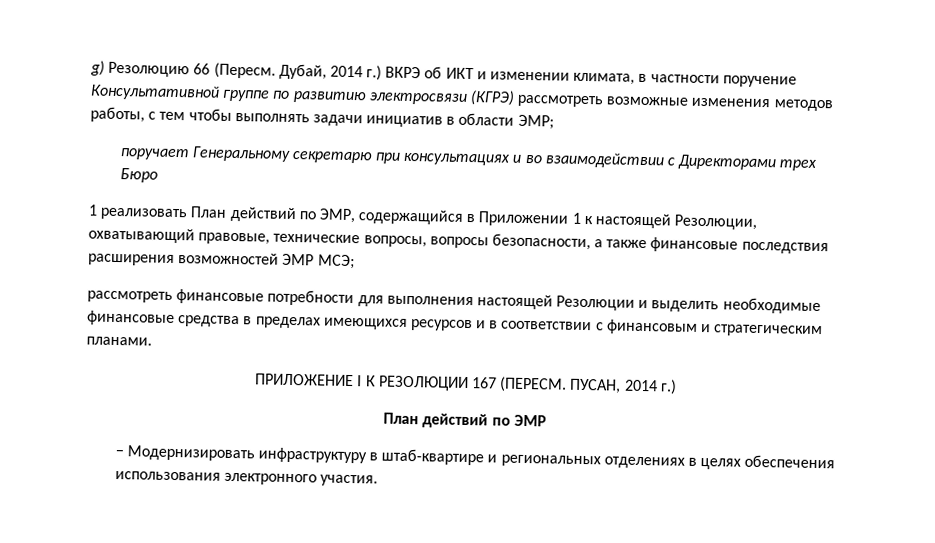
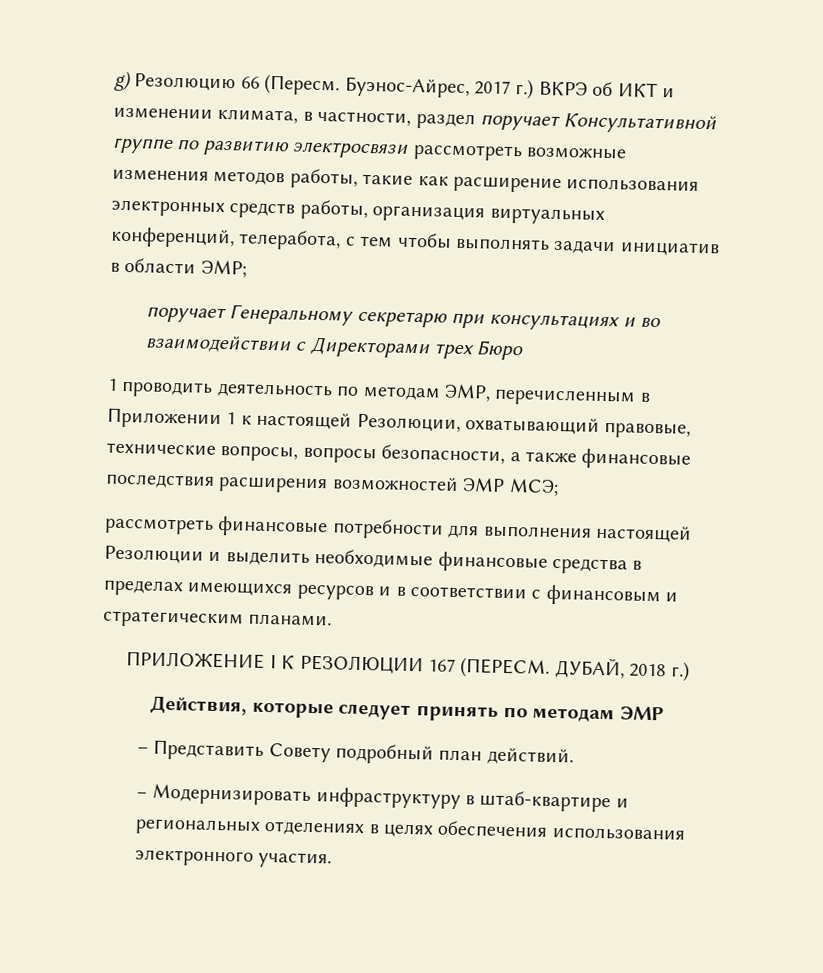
[278,63,363,80] Дубай, 2014 -> [344,76,511,99] Буэнос-Айрес, 2017
[650,74,797,88] частности поручение -> [317,110,561,132] частности, раздел поручает
[469,90,515,106] (КГРЭ) -> (410, 150) none
(145, 114) none -> [362,173,700,194] [111,199,605,225] [110,226,342,251] такие как расширение использования электронных средств работы, организация виртуальных конференций, телеработа,
[100,206,465,225] реализовать План действий по ЭМР, содержащийся -> [121,380,637,407] проводить деятельность по методам ЭМР, перечисленным
[569,378,658,394] ПУСАН, 2014 -> [554,657,667,679] ДУБАЙ, 2018
[383,412,547,429] План действий по ЭМР -> [150,695,664,723] [136,739,574,766] Действия, которые следует принять по методам ЭМР // – Представить Совету подробный план действий.

